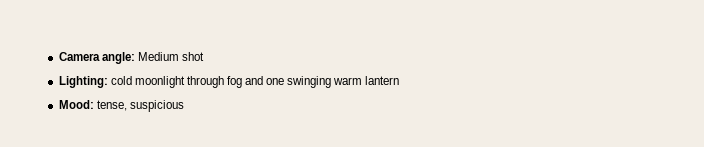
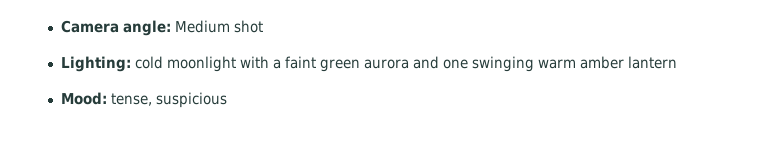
[186,76,242,88] through fog -> [240,56,410,72] with a faint green aurora
(363, 81) none -> [580,56,625,69] amber

